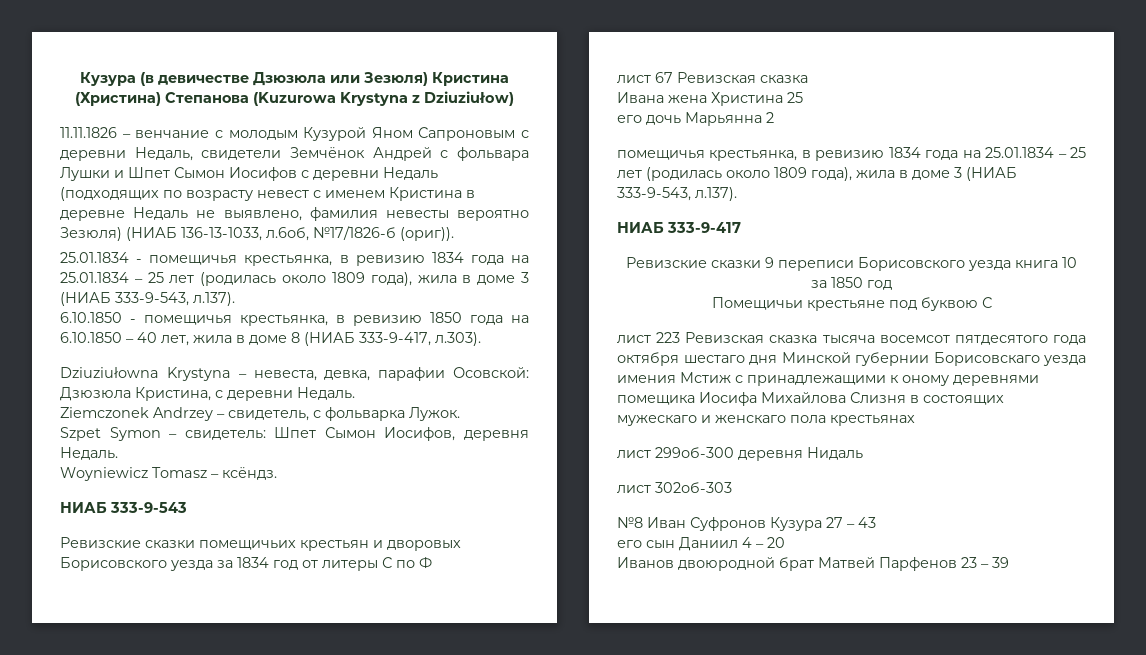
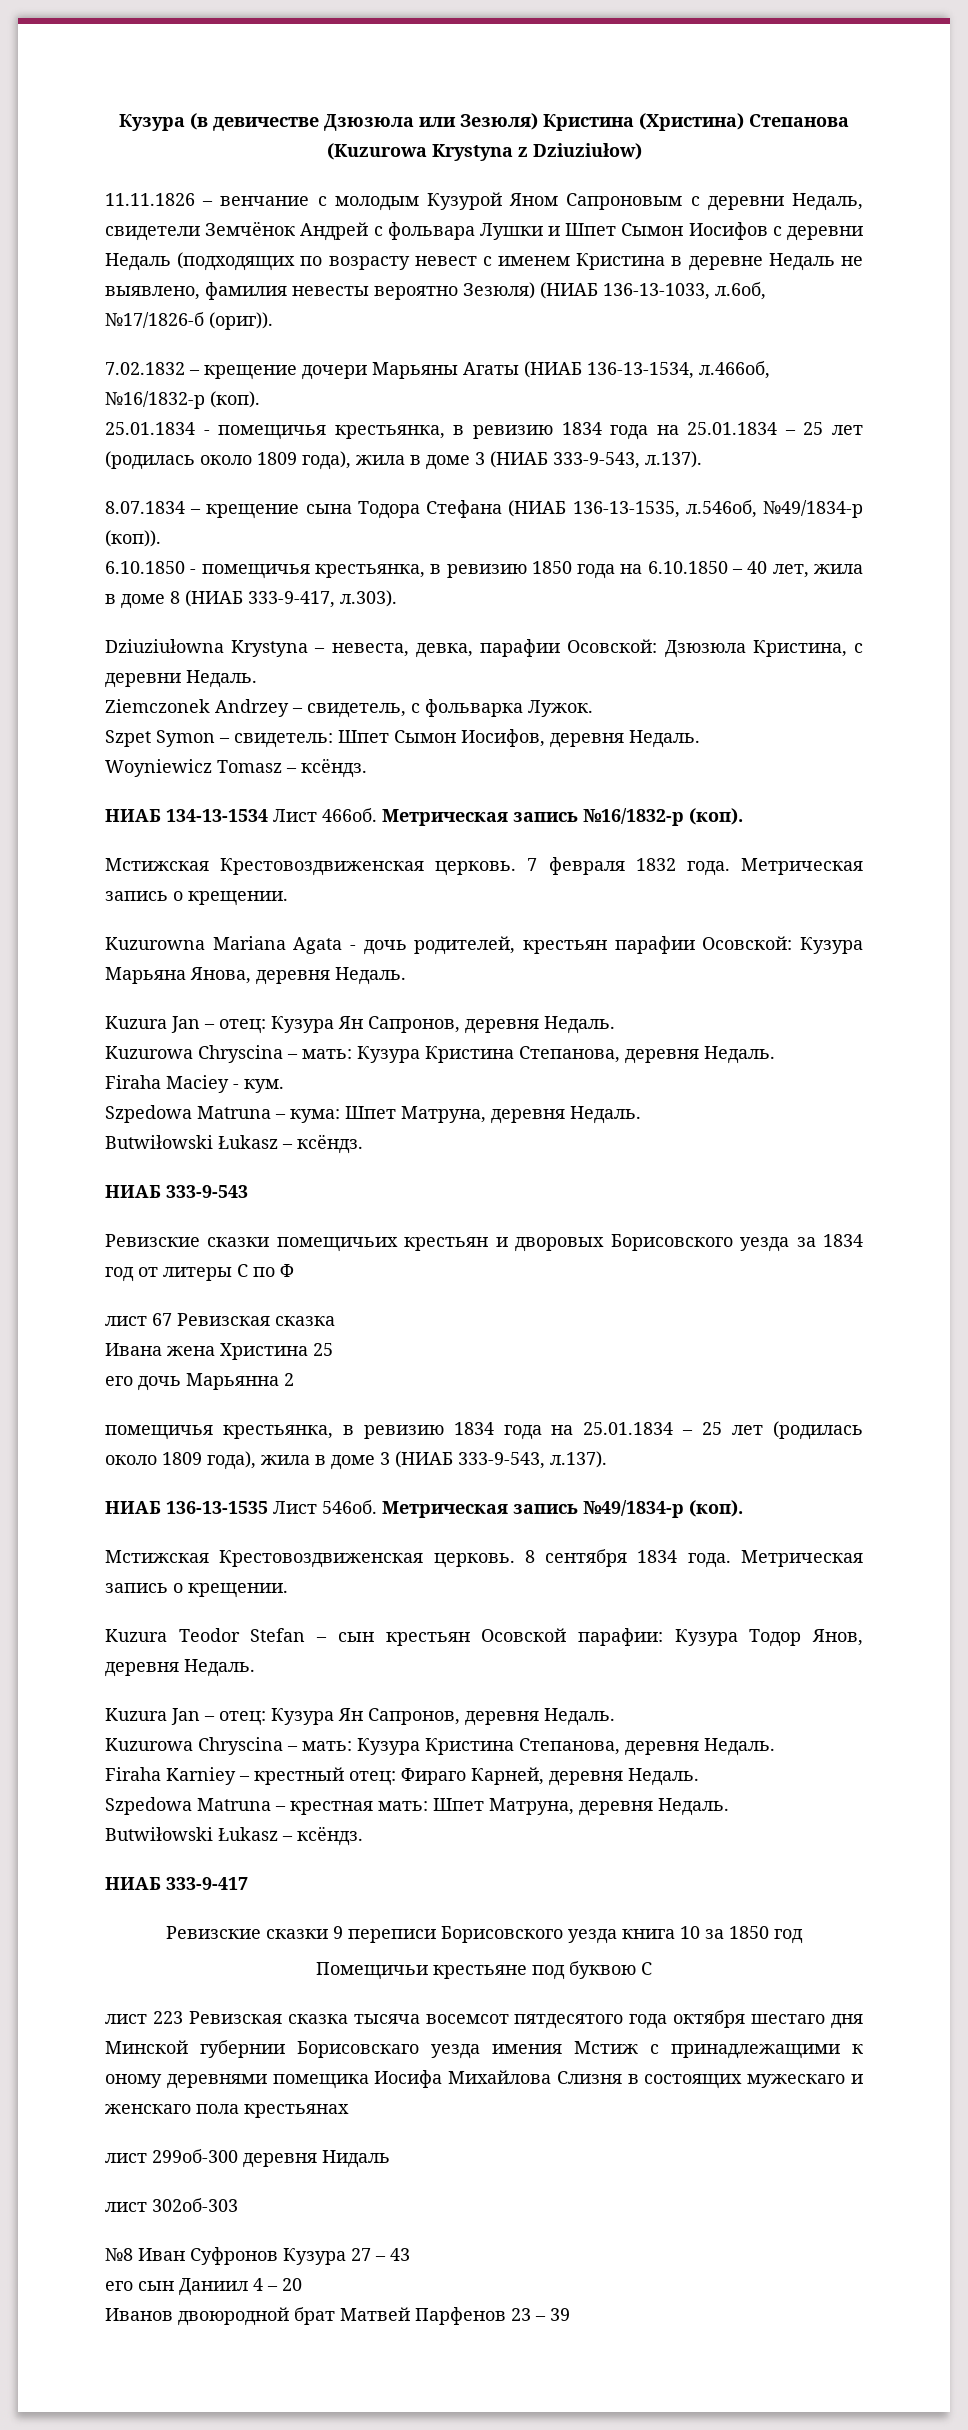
(454, 234) none -> [105,361,770,380] [105,391,260,409] // 7.02.1832 – крещение дочери Марьяны Агаты (НИАБ 136-13-1534, л.466об, №16/1832-р (коп).
(235, 299) none -> [105,500,863,519] [105,530,161,547] // 8.07.1834 – крещение сына Тодора Стефана (НИАБ 136-13-1535, л.546об, №49/1834-р (коп)).
(277, 473) none -> [105,808,743,826] [105,857,863,876] [105,891,288,906] [105,936,863,955] [105,967,406,985] [105,1016,615,1034] [105,1045,775,1064] [105,1075,284,1093] [105,1105,641,1124] [105,1134,363,1154] // НИАБ 134-13-1534 Лист 466об. Метрическая запись №16/1832-р (коп). // Мстижская Крестовоздвиженская церковь. 7 февраля 1832 года. Метрическая запись о крещении. // Kuzurowna Mariana Agata - дочь родителей, крестьян парафии Осовской: Кузура Марьяна Янова, деревня Недаль. // Kuzura Jan – отец: Кузура Ян Сапронов, деревня Недаль. // Kuzurowa Chryscina – мать: Кузура Кристина Степанова, деревня Недаль. // Firaha Maciey - кум. // Szpedowa Matruna – кума: Шпет Матруна, деревня Недаль. // Butwiłowski Łukasz – ксёндз.
(737, 194) none -> [105,1500,743,1518] [105,1549,864,1568] [105,1583,288,1598] [105,1628,863,1647] [105,1659,255,1677] [105,1708,615,1726] [105,1737,775,1756] [105,1767,699,1786] [105,1797,729,1816] [105,1826,363,1846] // НИАБ 136-13-1535 Лист 546об. Метрическая запись №49/1834-р (коп). // Мстижская Крестовоздвиженская церковь. 8 сентября 1834 года. Метрическая запись о крещении. // Kuzura Teodor Stefan – сын крестьян Осовской парафии: Кузура Тодор Янов, деревня Недаль. // Kuzura Jan – отец: Кузура Ян Сапронов, деревня Недаль. // Kuzurowa Chryscina – мать: Кузура Кристина Степанова, деревня Недаль. // Firaha Karniey – крестный отец: Фираго Карней, деревня Недаль. // Szpedowa Matruna – крестная мать: Шпет Матруна, деревня Недаль. // Butwiłowski Łukasz – ксёндз.

